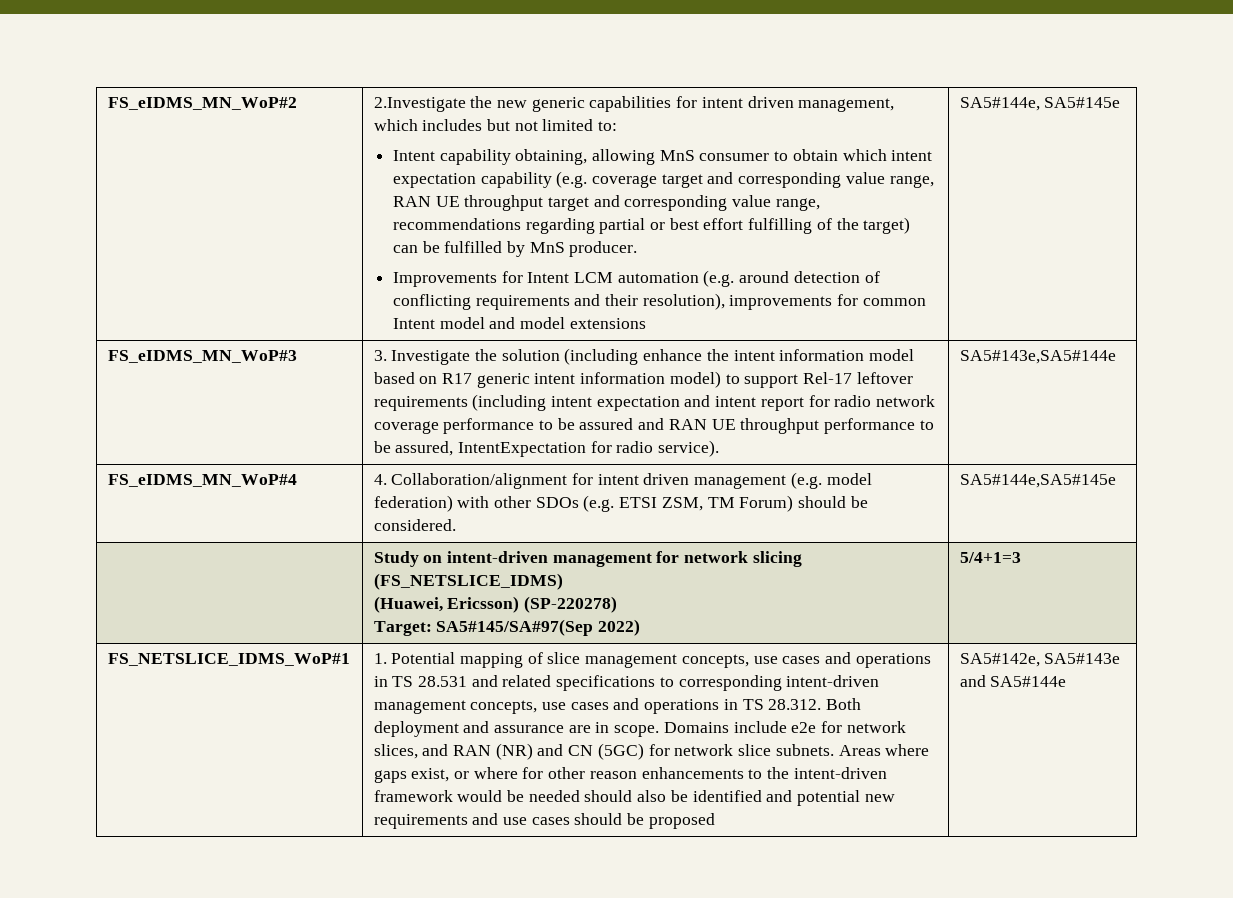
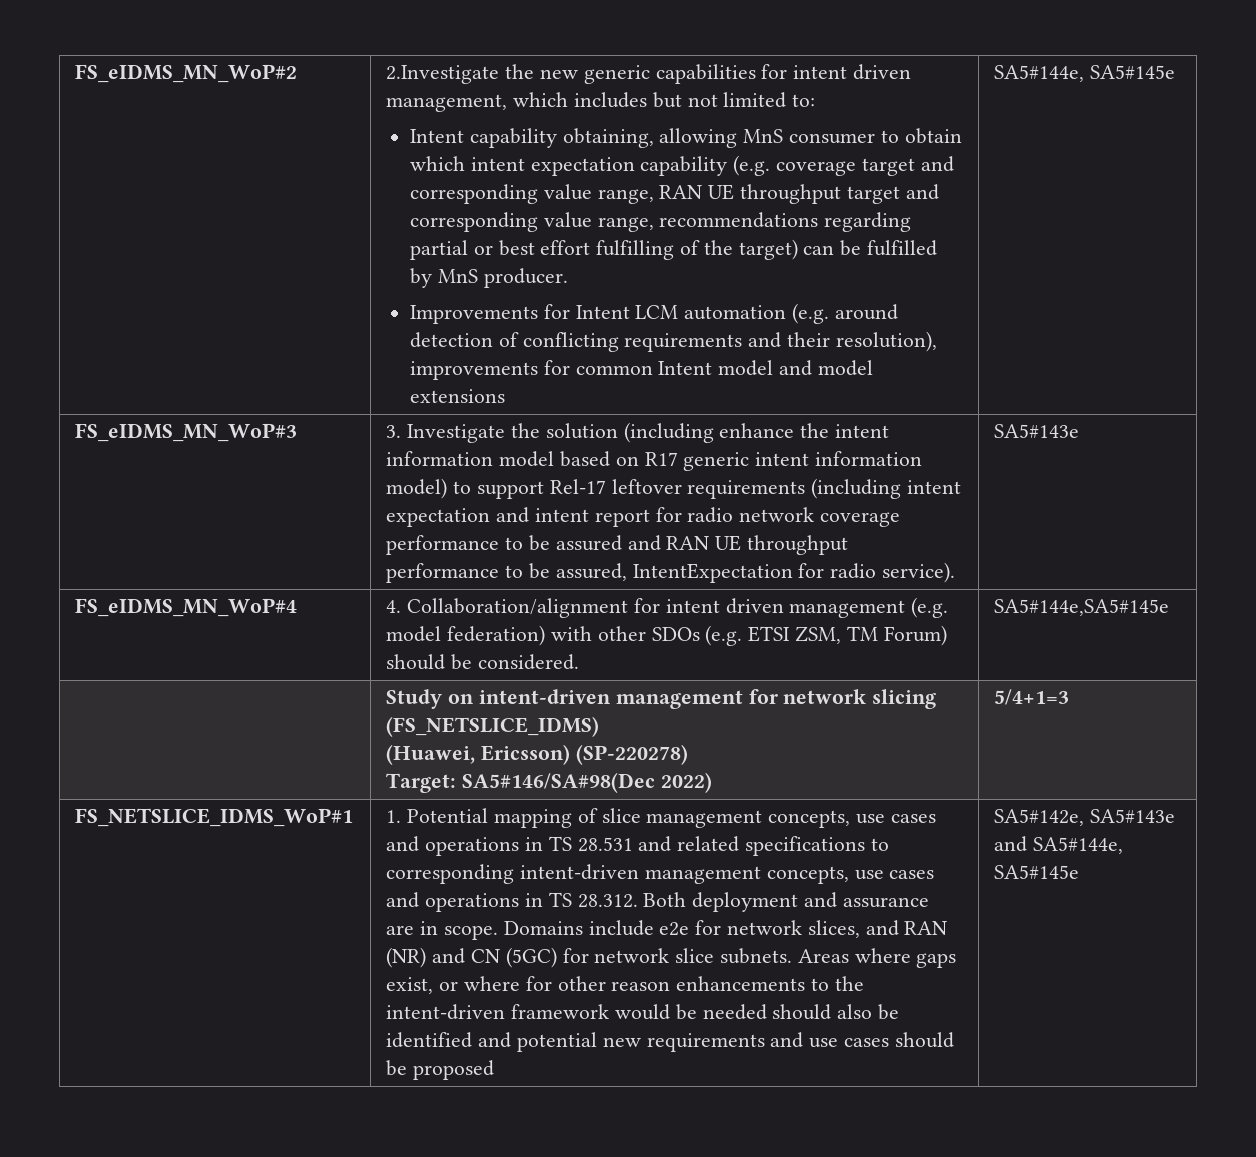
[959,350,1116,364] SA5#143e,SA5#144e -> [994,424,1080,438] SA5#143e
[436,619,594,636] SA5#145/SA#97(Sep -> [462,772,656,793] SA5#146/SA#98(Dec
[990,676,1067,687] SA5#144e -> [1033,837,1124,854] [994,865,1080,879] SA5#144e, SA5#145e

